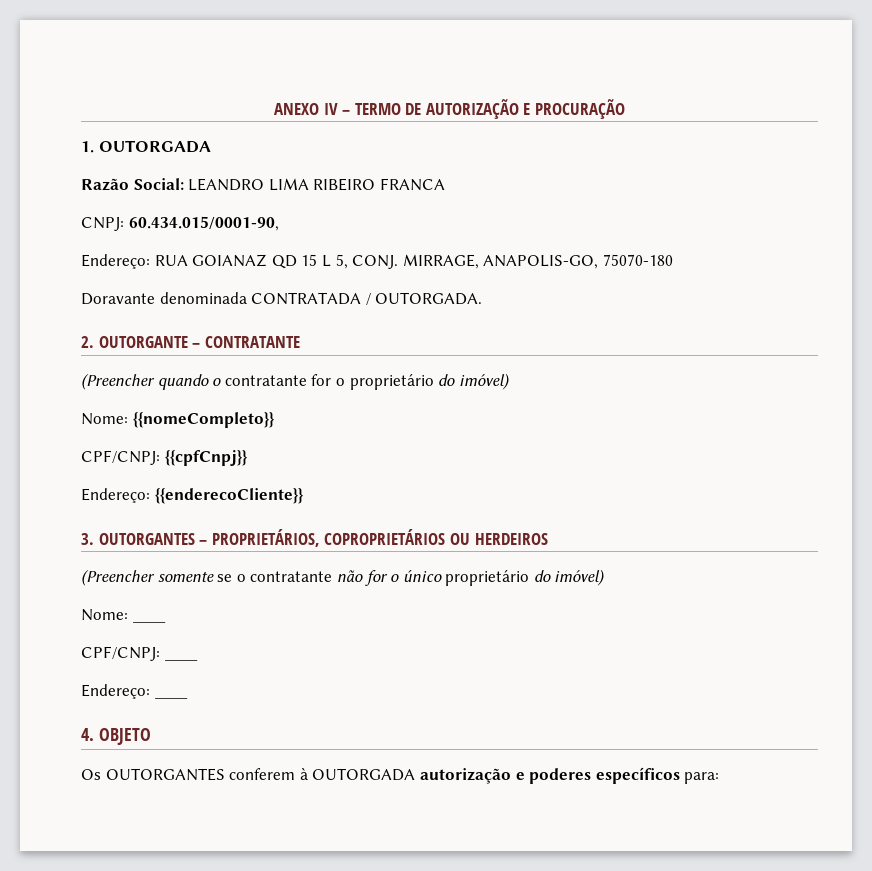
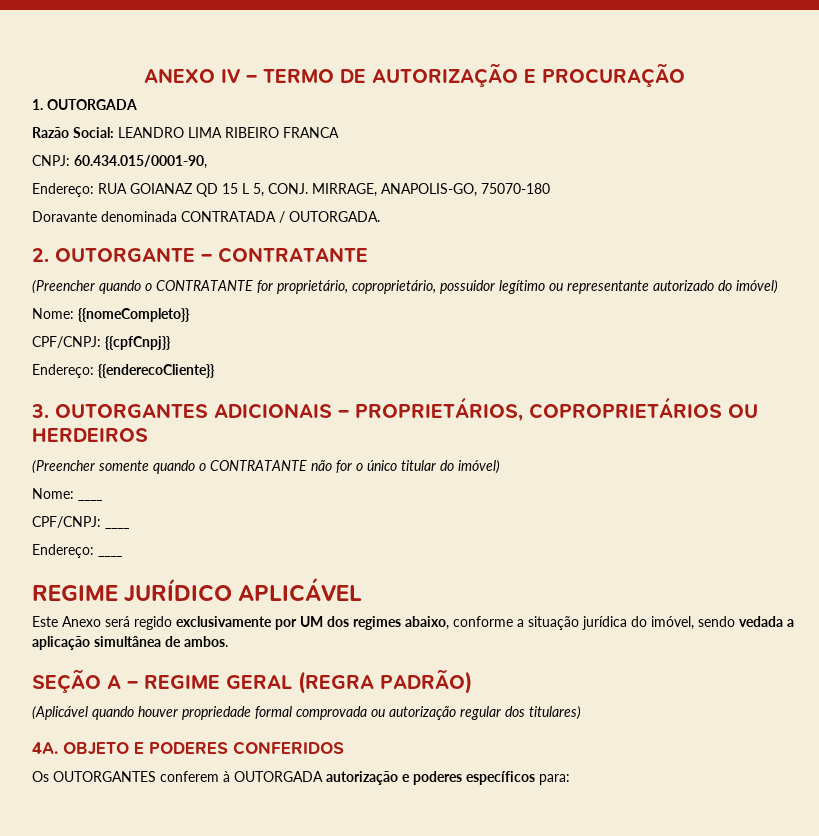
[224,374,434,390] contratante for o proprietário -> [156,280,714,294] CONTRATANTE for proprietário, coproprietário, possuidor legítimo ou representante autorizado
(195, 539) none -> [214,403,332,419] ADICIONAIS
[217,571,333,582] se o contratante -> [153,460,307,474] quando o CONTRATANTE
[445,570,530,586] proprietário -> [401,460,436,471] titular
[81,728,151,745] 4. OBJETO -> [32,577,363,603] [32,616,794,630] [32,636,228,650] [32,669,472,694] [32,706,581,720] [32,741,344,755] REGIME JURÍDICO APLICÁVEL // Este Anexo será regido exclusivamente por UM dos regimes abaixo, conforme a situação jurídica do imóvel, sendo vedada a aplicação simultânea de ambos. // SEÇÃO A – REGIME GERAL (REGRA PADRÃO) // (Aplicável quando houver propriedade formal comprovada ou autorização regular dos titulares) // 4A. OBJETO E PODERES CONFERIDOS

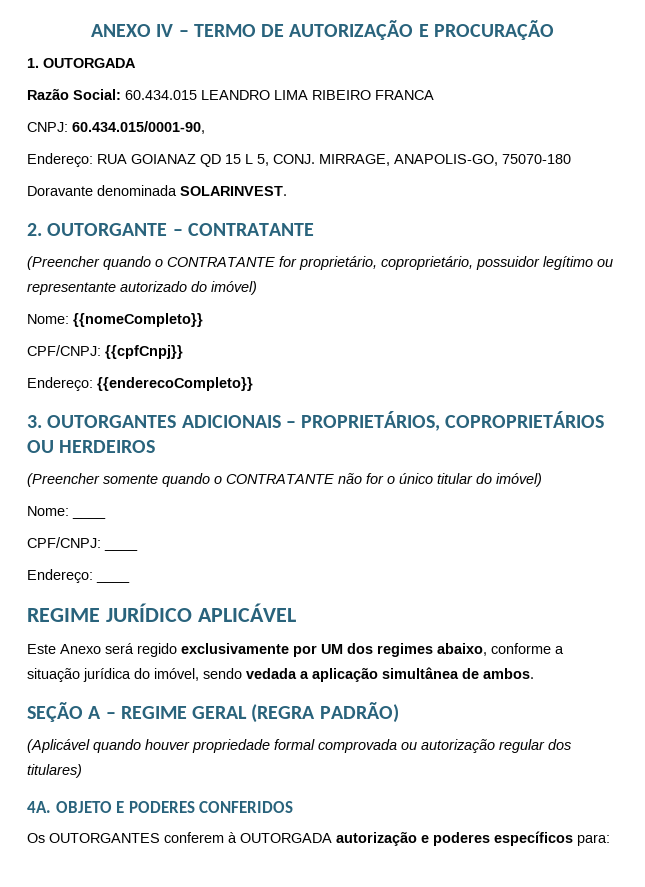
(114, 132) none -> [125,90,197,100] 60.434.015
[181,211,380,223] CONTRATADA / OUTORGADA. -> [180,186,287,196] SOLARINVEST.
[98,364,214,378] {{enderecoCliente}} -> [97,377,253,391] {{enderecoCompleto}}

